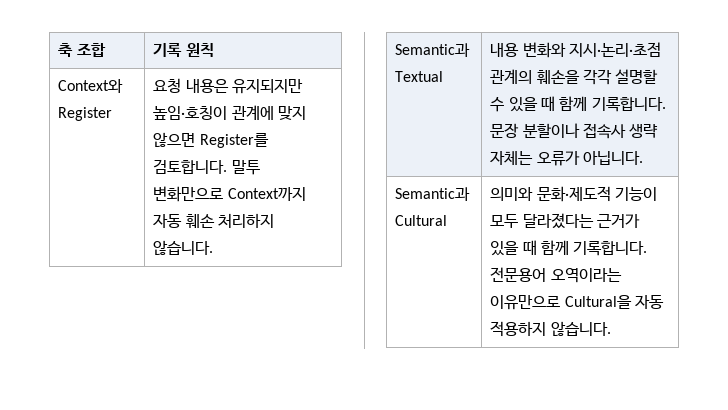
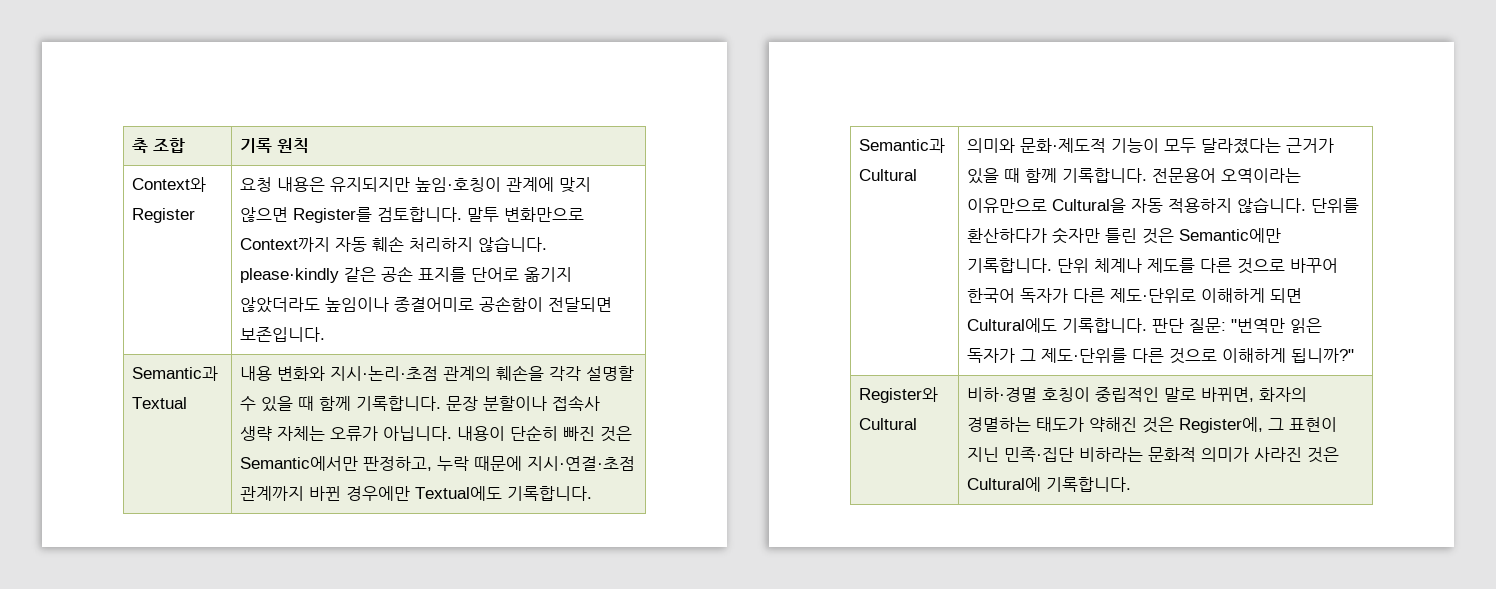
(214, 247) none -> [240,266,573,283] [240,296,613,313] [240,327,326,342] please·kindly 같은 공손 표지를 단어로 옮기지 않았더라도 높임이나 종결어미로 공손함이 전달되면 보존입니다.
(643, 158) none -> [457,425,633,442] [240,456,636,471] [240,486,593,501] 내용이 단순히 빠진 것은 Semantic에서만 판정하고, 누락 때문에 지시·연결·초점 관계까지 바뀐 경우에만 Textual에도 기록합니다.
(611, 328) none -> [1311,198,1360,213] [967,227,1282,244] [967,258,1339,274] [967,288,1303,303] [967,318,1323,333] [967,348,1355,364] [859,387,939,403] [859,418,918,430] [967,387,1308,402] [967,417,1338,433] [967,447,1340,463] [967,477,1132,492] 단위를 환산하다가 숫자만 틀린 것은 Semantic에만 기록합니다. 단위 체계나 제도를 다른 것으로 바꾸어 한국어 독자가 다른 제도·단위로 이해하게 되면 Cultural에도 기록합니다. 판단 질문: "번역만 읽은 독자가 그 제도·단위를 다른 것으로 이해하게 됩니까?" // Register와 Cultural | 비하·경멸 호칭이 중립적인 말로 바뀌면, 화자의 경멸하는 태도가 약해진 것은 Register에, 그 표현이 지닌 민족·집단 비하라는 문화적 의미가 사라진 것은 Cultural에 기록합니다.

